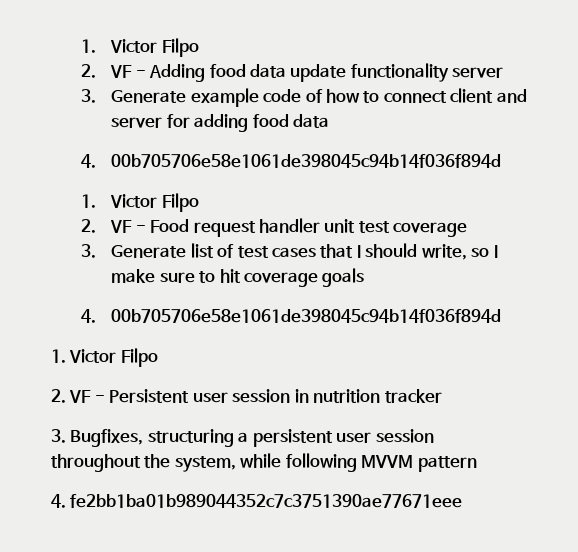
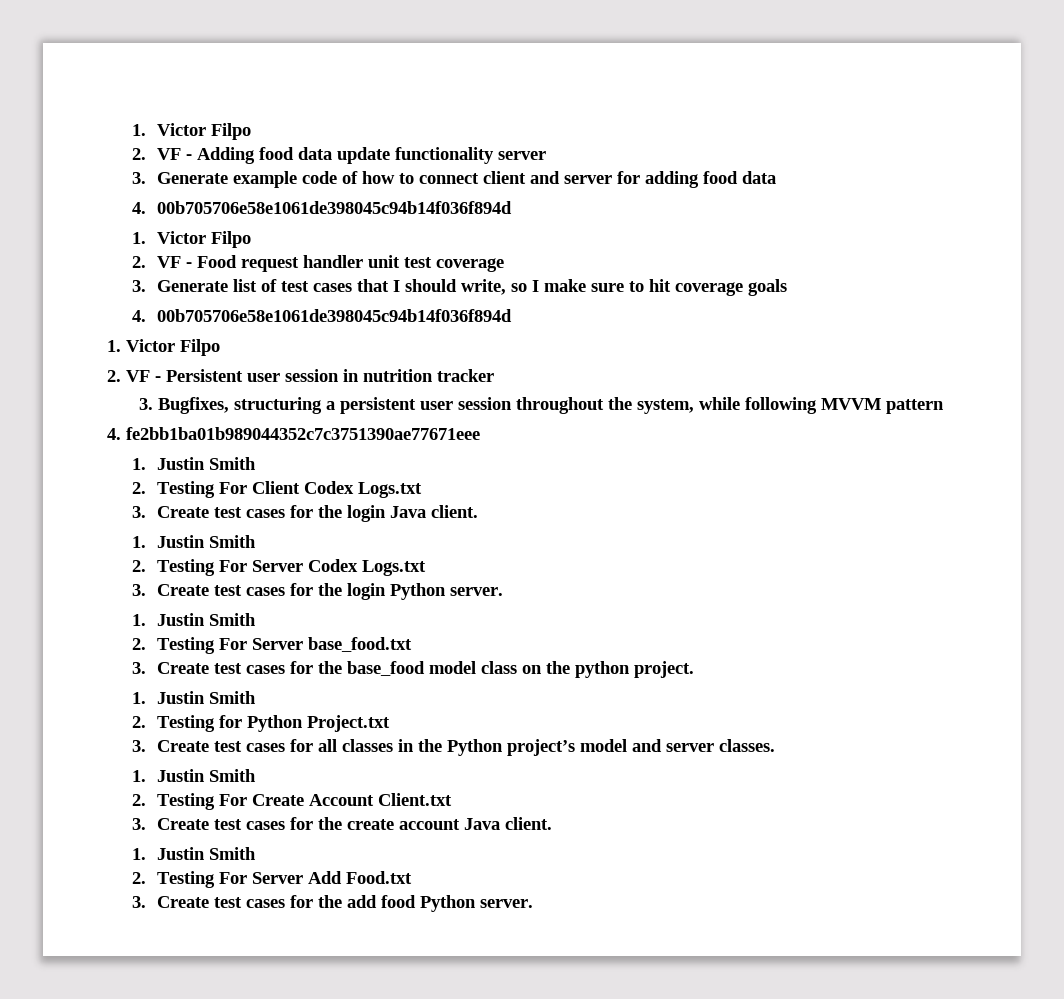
(463, 501) none -> [132,457,257,470] [132,481,423,498] [132,505,479,522] [132,535,257,548] [132,559,427,576] [132,583,504,600] [132,613,257,626] [132,637,413,654] [132,661,695,678] [132,691,257,704] [132,715,391,732] [132,739,776,756] [132,769,257,782] [132,793,453,810] [132,817,553,830] [132,847,257,860] [132,871,413,888] [132,895,534,912] // 1. Justin Smith // 2. Testing For Client Codex Logs.txt // 3. Create test cases for the login Java client. // 1. Justin Smith // 2. Testing For Server Codex Logs.txt // 3. Create test cases for the login Python server. // 1. Justin Smith // 2. Testing For Server base_food.txt // 3. Create test cases for the base_food model class on the python project. // 1. Justin Smith // 2. Testing for Python Project.txt // 3. Create test cases for all classes in the Python project’s model and server classes. // 1. Justin Smith // 2. Testing For Create Account Client.txt // 3. Create test cases for the create account Java client. // 1. Justin Smith // 2. Testing For Server Add Food.txt // 3. Create test cases for the add food Python server.

